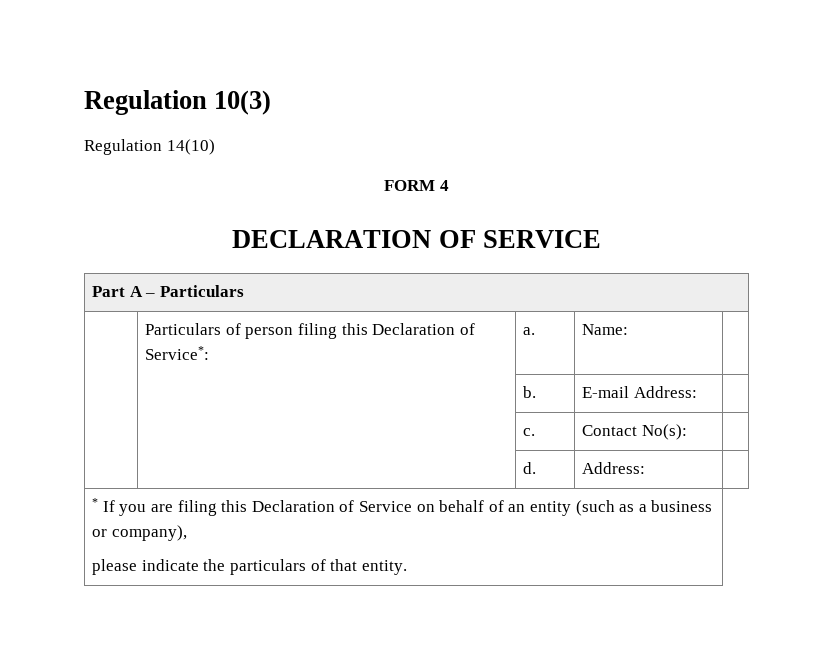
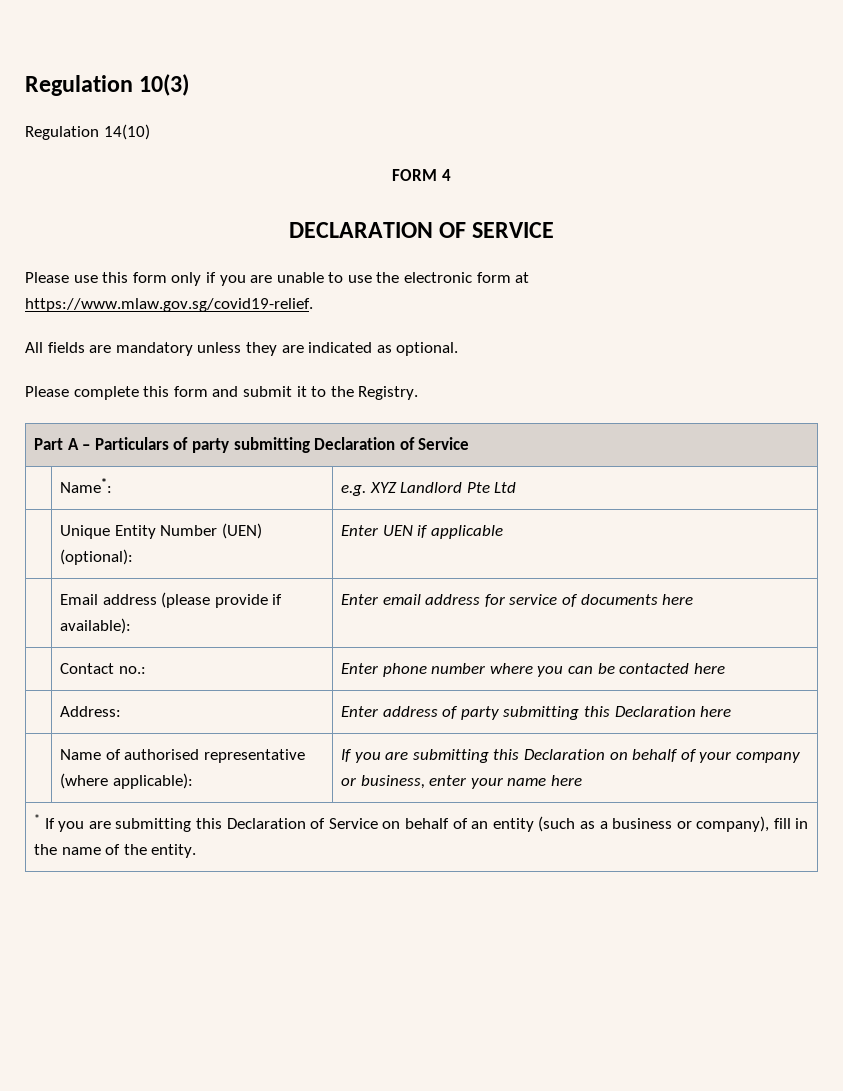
[92,285,245,297] [145,323,475,339] [145,346,210,360] [523,327,536,335] [582,324,629,335] [523,386,537,398] [582,386,697,398] [523,428,536,436] [582,424,687,440] [523,462,537,474] [582,462,646,474] // Part A – Particulars // | Particulars of person filing this Declaration of Service*: | a. | Name: | // | | b. | E-mail Address: | // | | c. | Contact No(s): | // | | d. | Address: | -> [25,272,530,286] [25,298,313,312] [25,342,459,356] [25,386,419,400] [34,437,470,453] [60,478,113,493] [341,482,517,496] [60,523,262,539] [60,549,134,565] [341,525,503,539] [60,592,283,608] [60,618,132,634] [341,594,694,607] [60,663,146,674] [341,663,725,677] [60,706,122,717] [341,706,732,720] [60,749,305,763] [60,773,193,789] [341,749,800,763] [341,775,583,789] // Please use this form only if you are unable to use the electronic form at https://www.mlaw.gov.sg/covid19-relief. // All fields are mandatory unless they are indicated as optional. // Please complete this form and submit it to the Registry. // Part A – Particulars of party submitting Declaration of Service // | Name*: | e.g. XYZ Landlord Pte Ltd // | Unique Entity Number (UEN) (optional): | Enter UEN if applicable // | Email address (please provide if available): | Enter email address for service of documents here // | Contact no.: | Enter phone number where you can be contacted here // | Address: | Enter address of party submitting this Declaration here // | Name of authorised representative (where applicable): | If you are submitting this Declaration on behalf of your company or business, enter your name here
[177,500,217,516] filing -> [115,818,192,832] submitting
[92,559,358,575] // please indicate the particulars of that -> [773,818,809,829] [34,844,147,855] fill in the name of the

